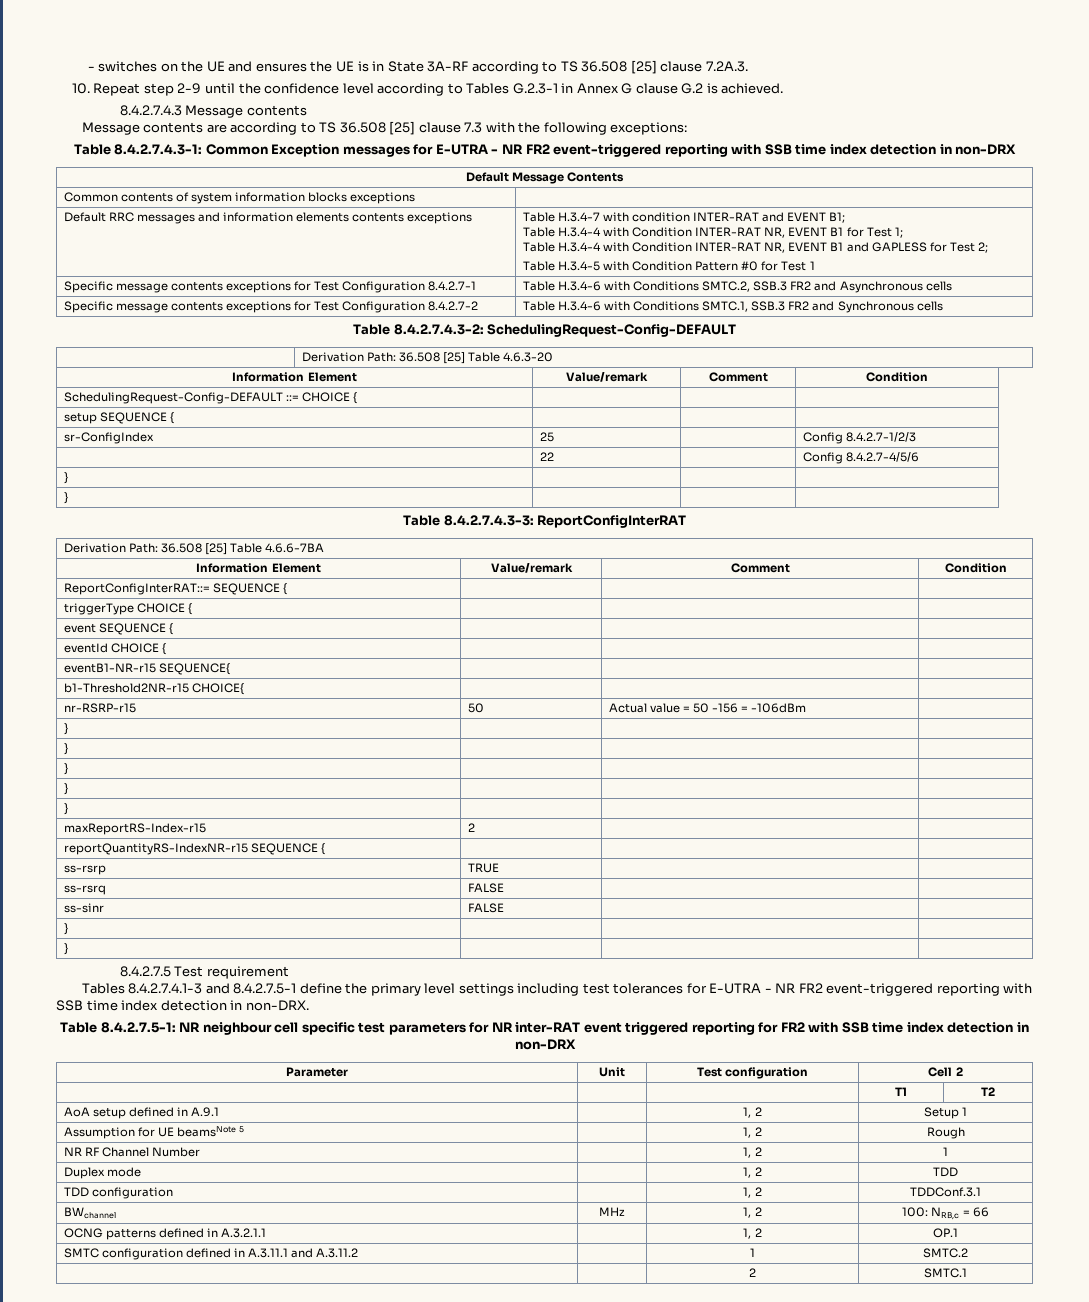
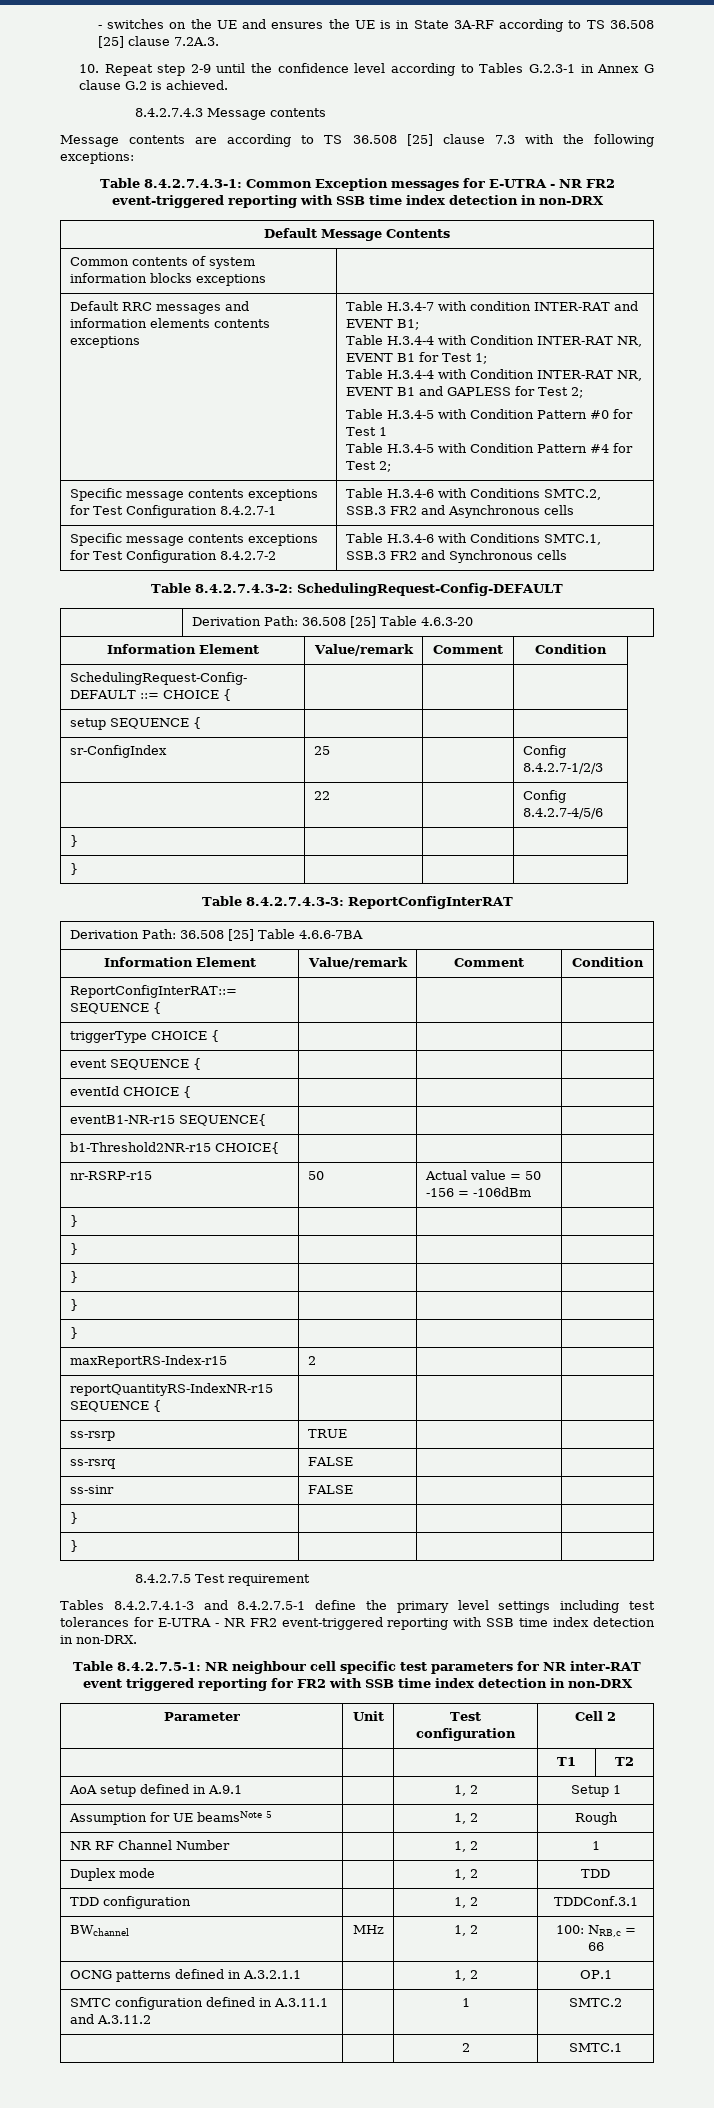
(815, 265) none -> [345,443,633,453] [345,461,391,472] // Table H.3.4-5 with Condition Pattern #4 for Test 2;

